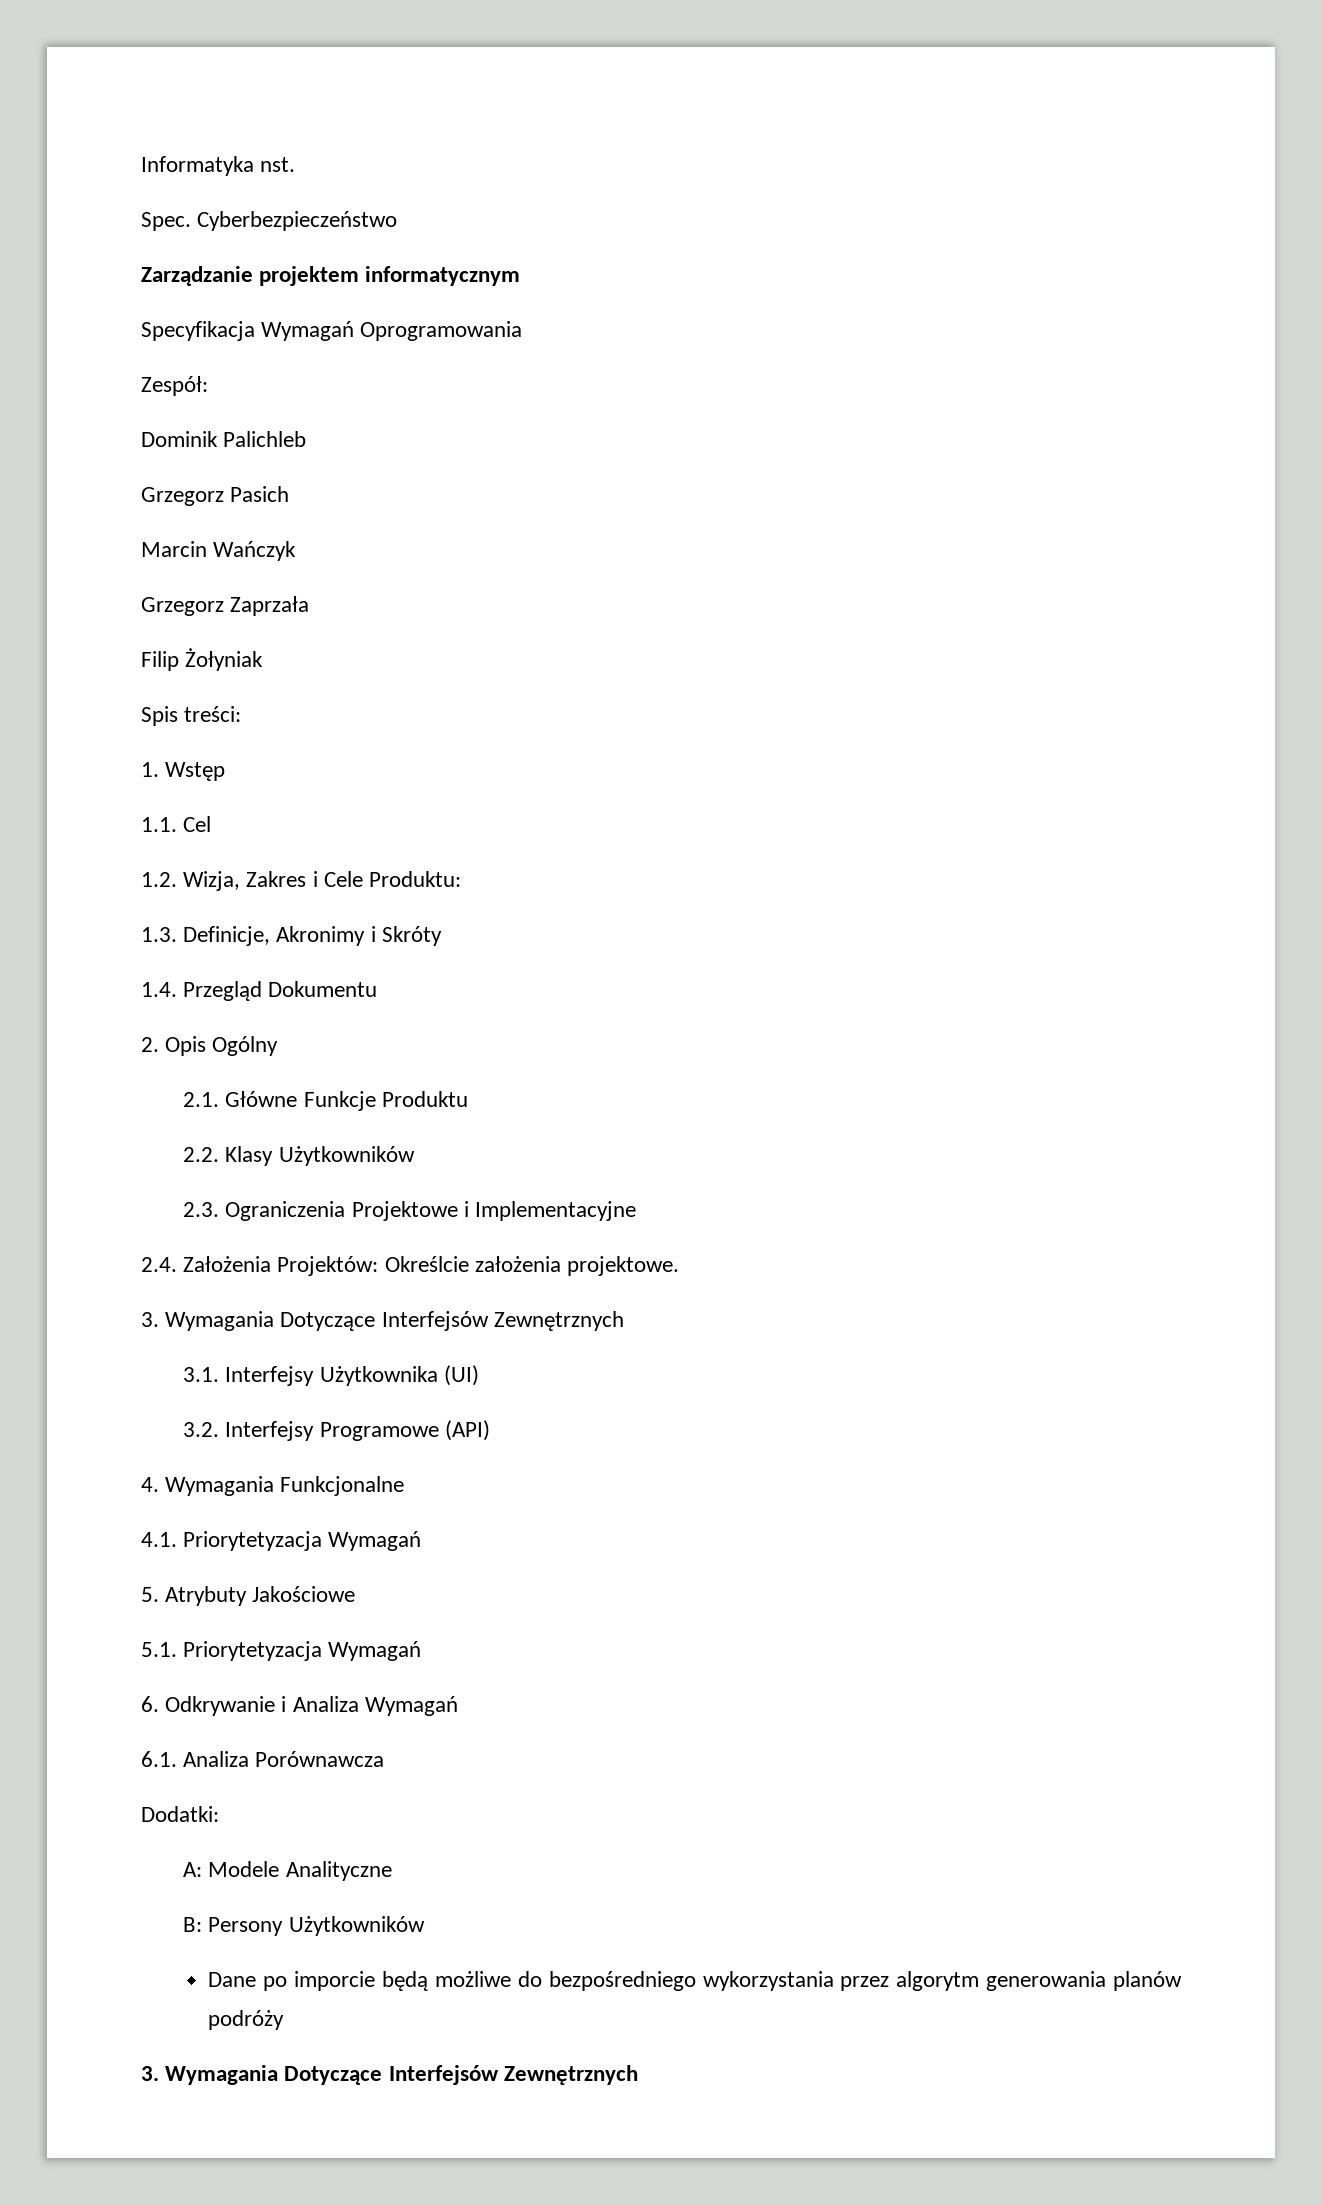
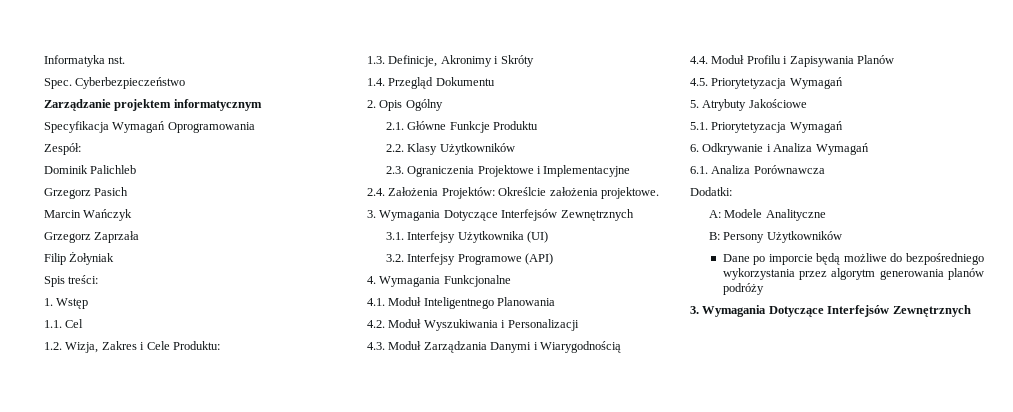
(177, 1539) none -> [388,297,556,309] [367,319,579,331] [367,341,621,353] [690,55,894,67] [690,78,708,86] Moduł Inteligentnego Planowania // 4.2. Moduł Wyszukiwania i Personalizacji // 4.3. Moduł Zarządzania Danymi i Wiarygodnością // 4.4. Moduł Profilu i Zapisywania Planów // 4.5.

